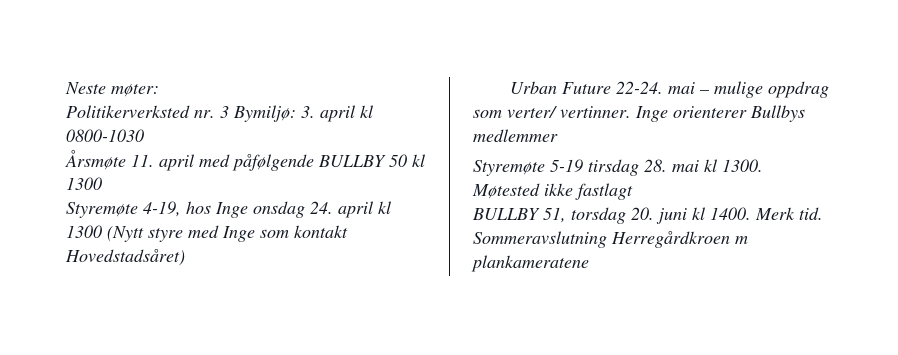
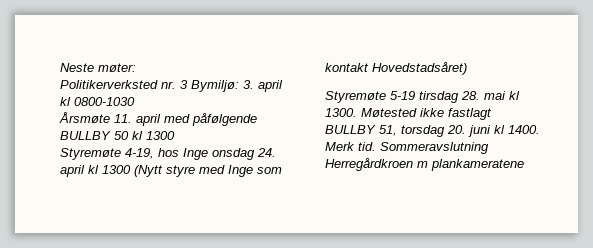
[510,81,830,98] [473,105,805,122] [473,129,558,142] // Urban Future 22-24. mai – mulige oppdrag som verter/ vertinner. Inge orienterer Bullbys medlemmer -> (467, 68) none

